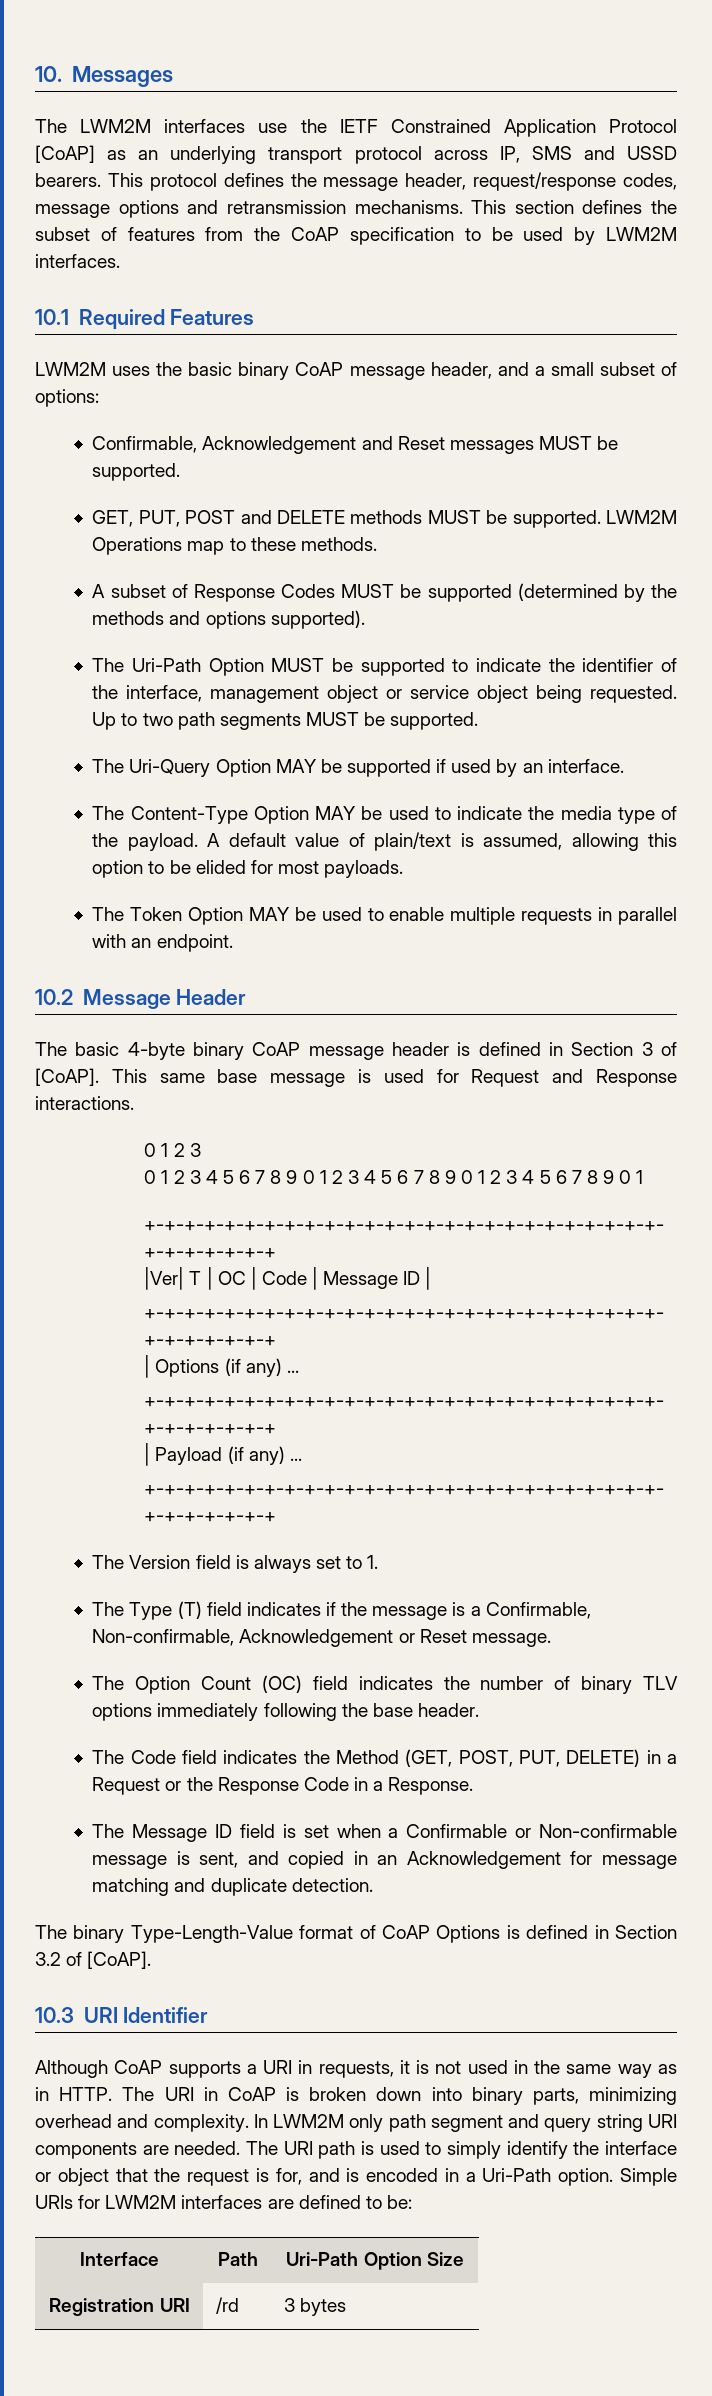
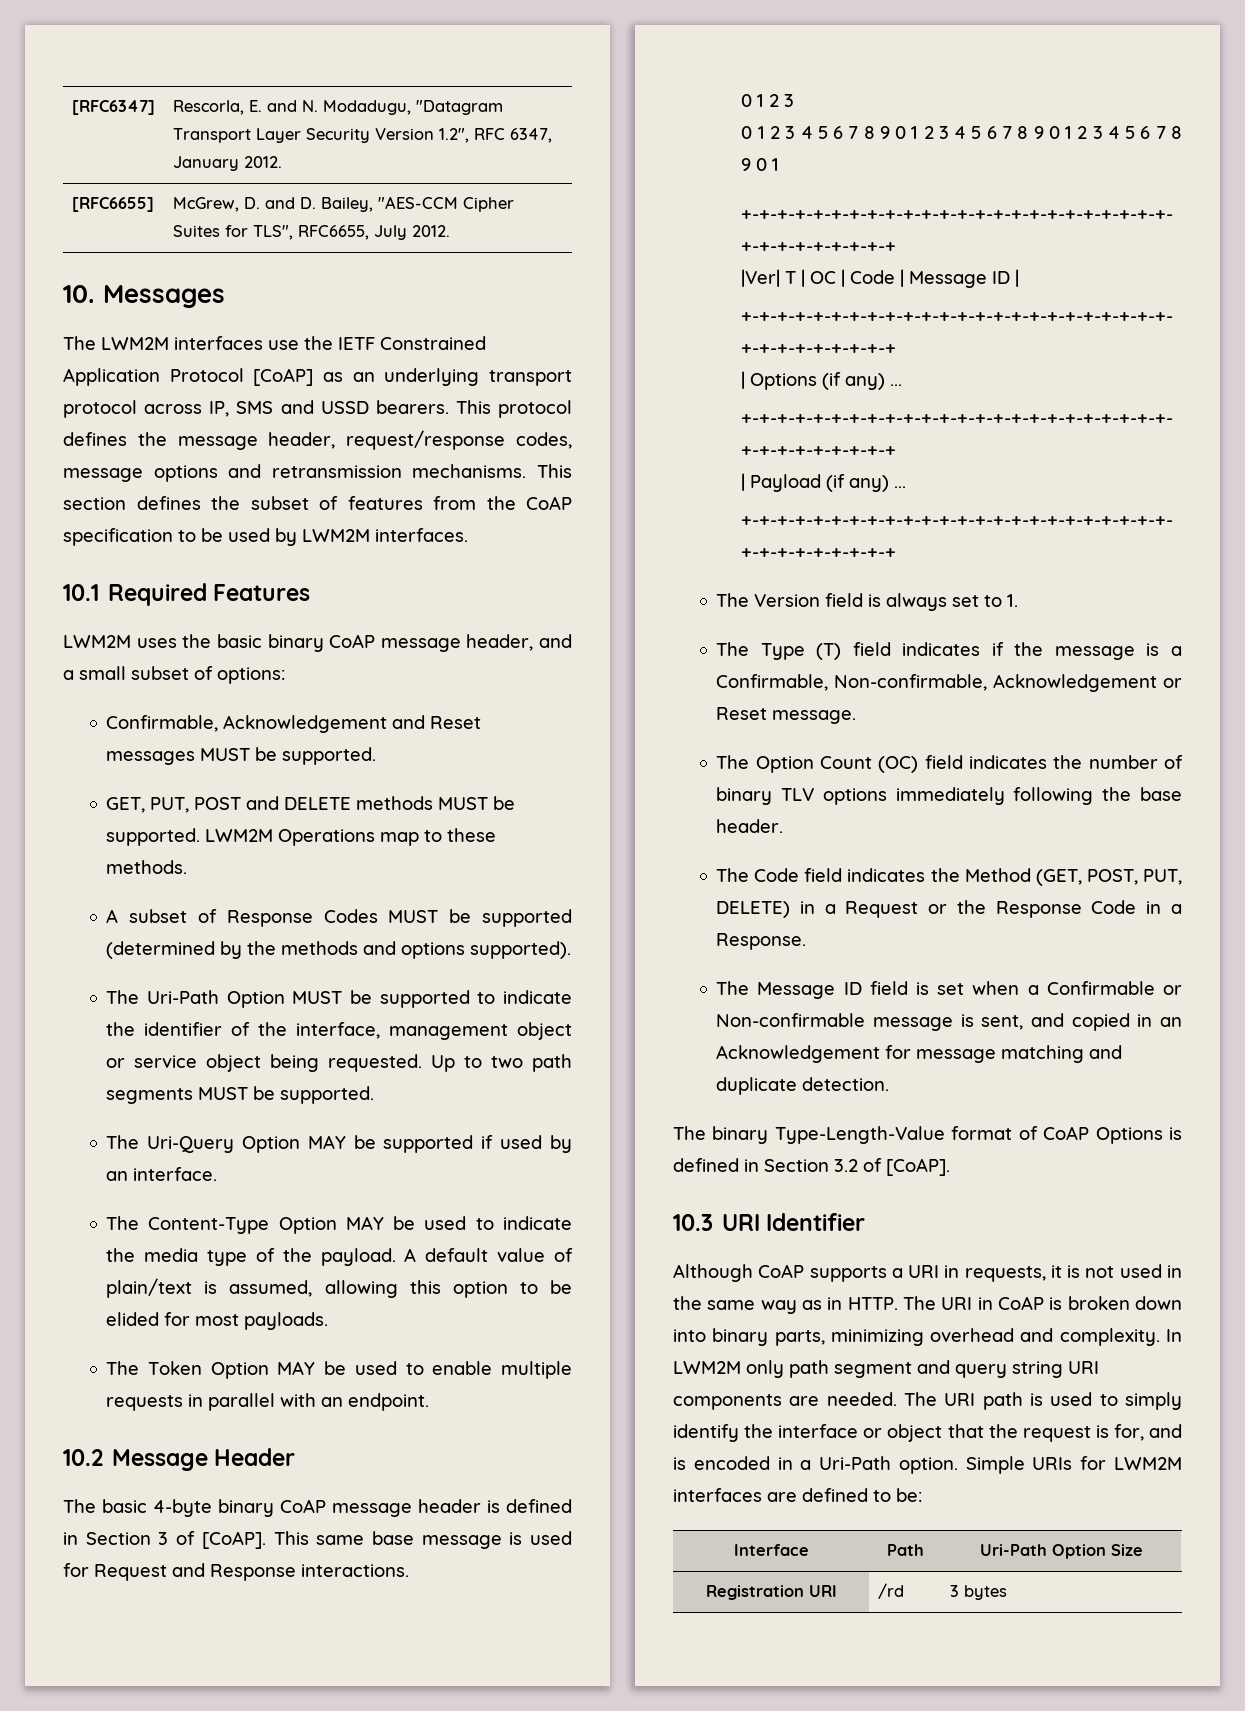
(35, 74) none -> [71,100,155,115] [172,100,503,115] [172,128,552,143] [172,156,282,171] [71,197,154,212] [172,196,514,212] [172,225,450,240] [RFC6347] | Rescorla, E. and N. Modadugu, "Datagram Transport Layer Security Version 1.2", RFC 6347, January 2012. // [RFC6655] | McGrew, D. and D. Bailey, "AES-CCM Cipher Suites for TLS", RFC6655, July 2012. //

